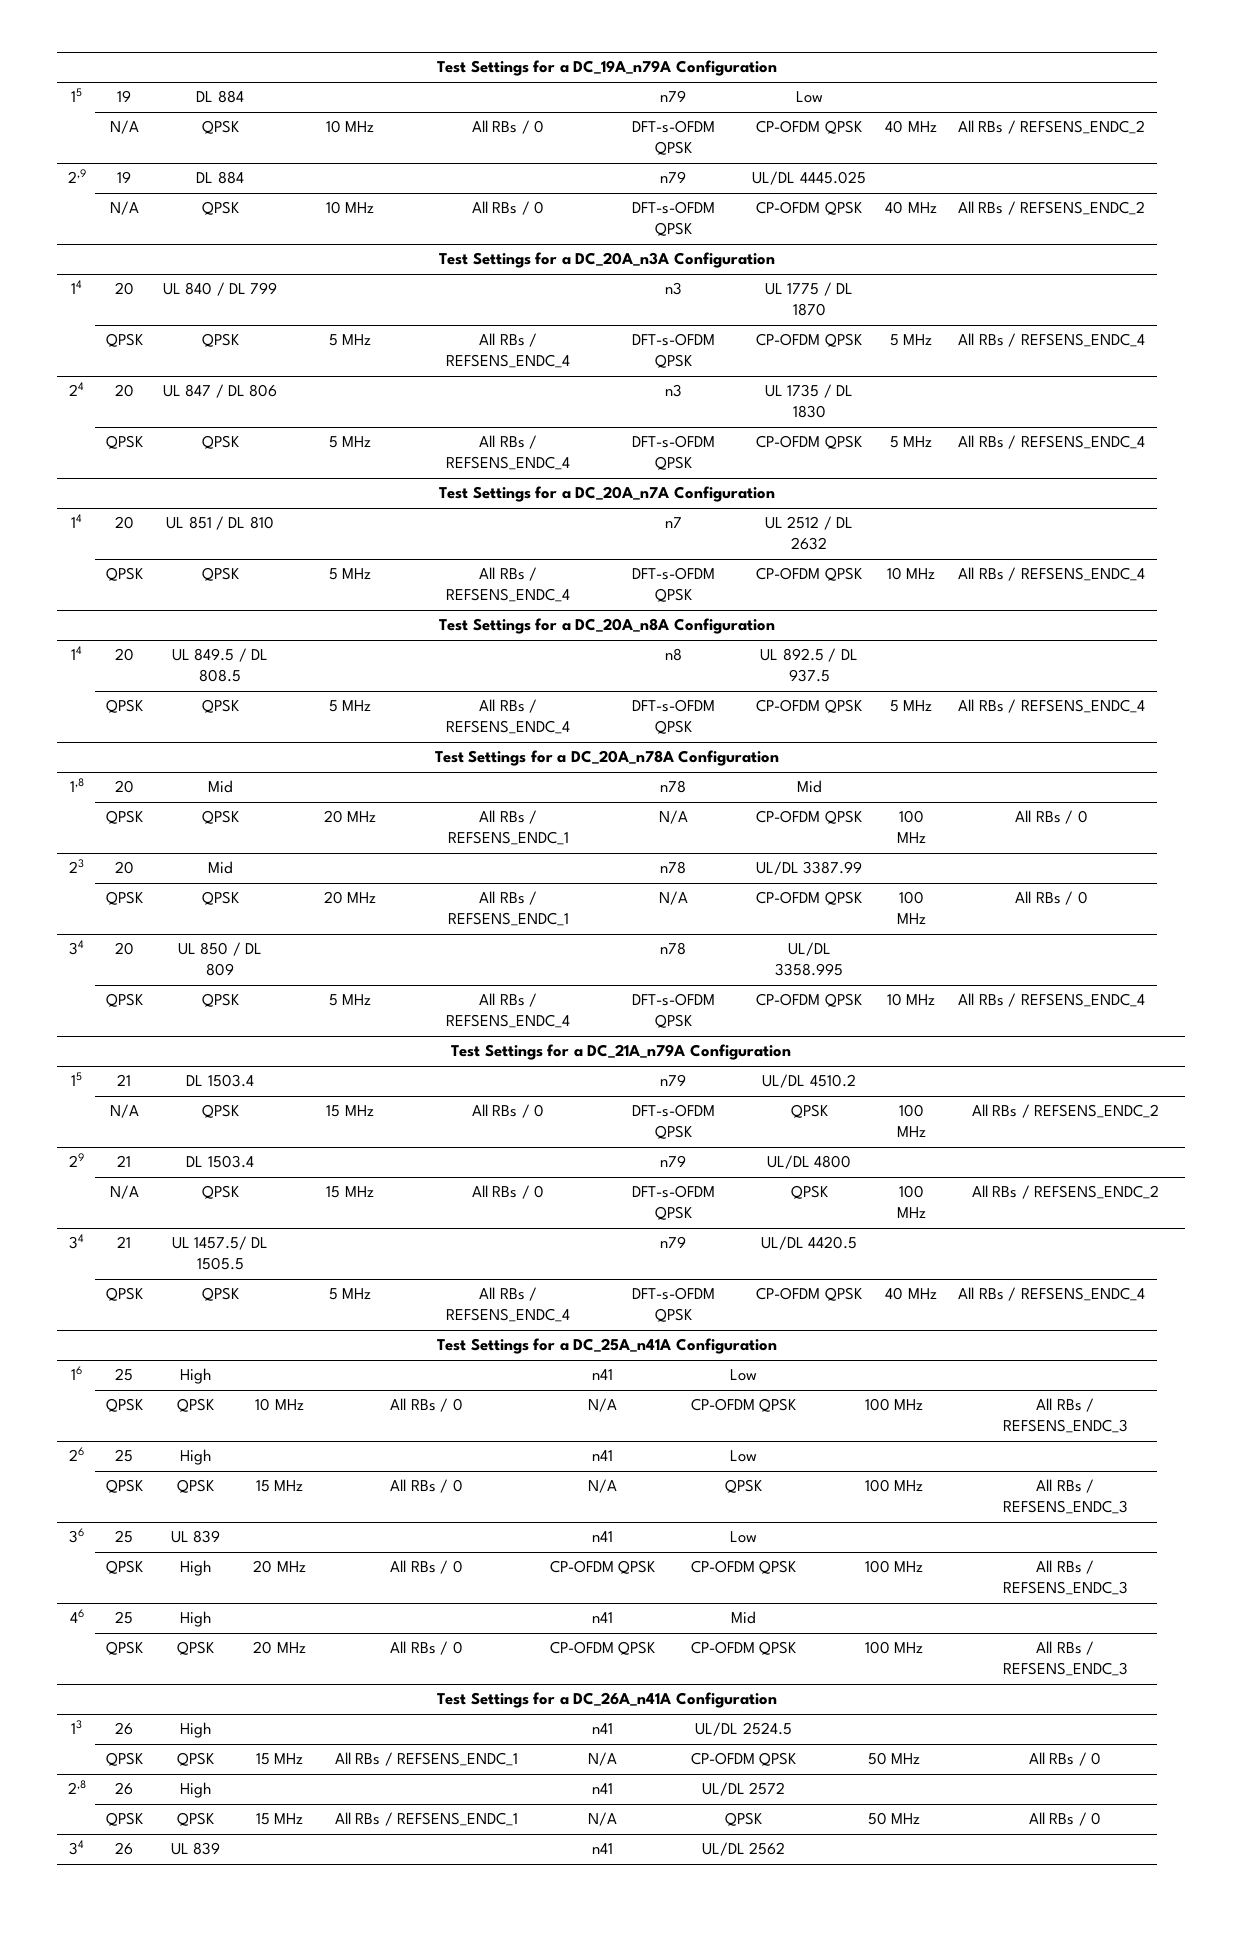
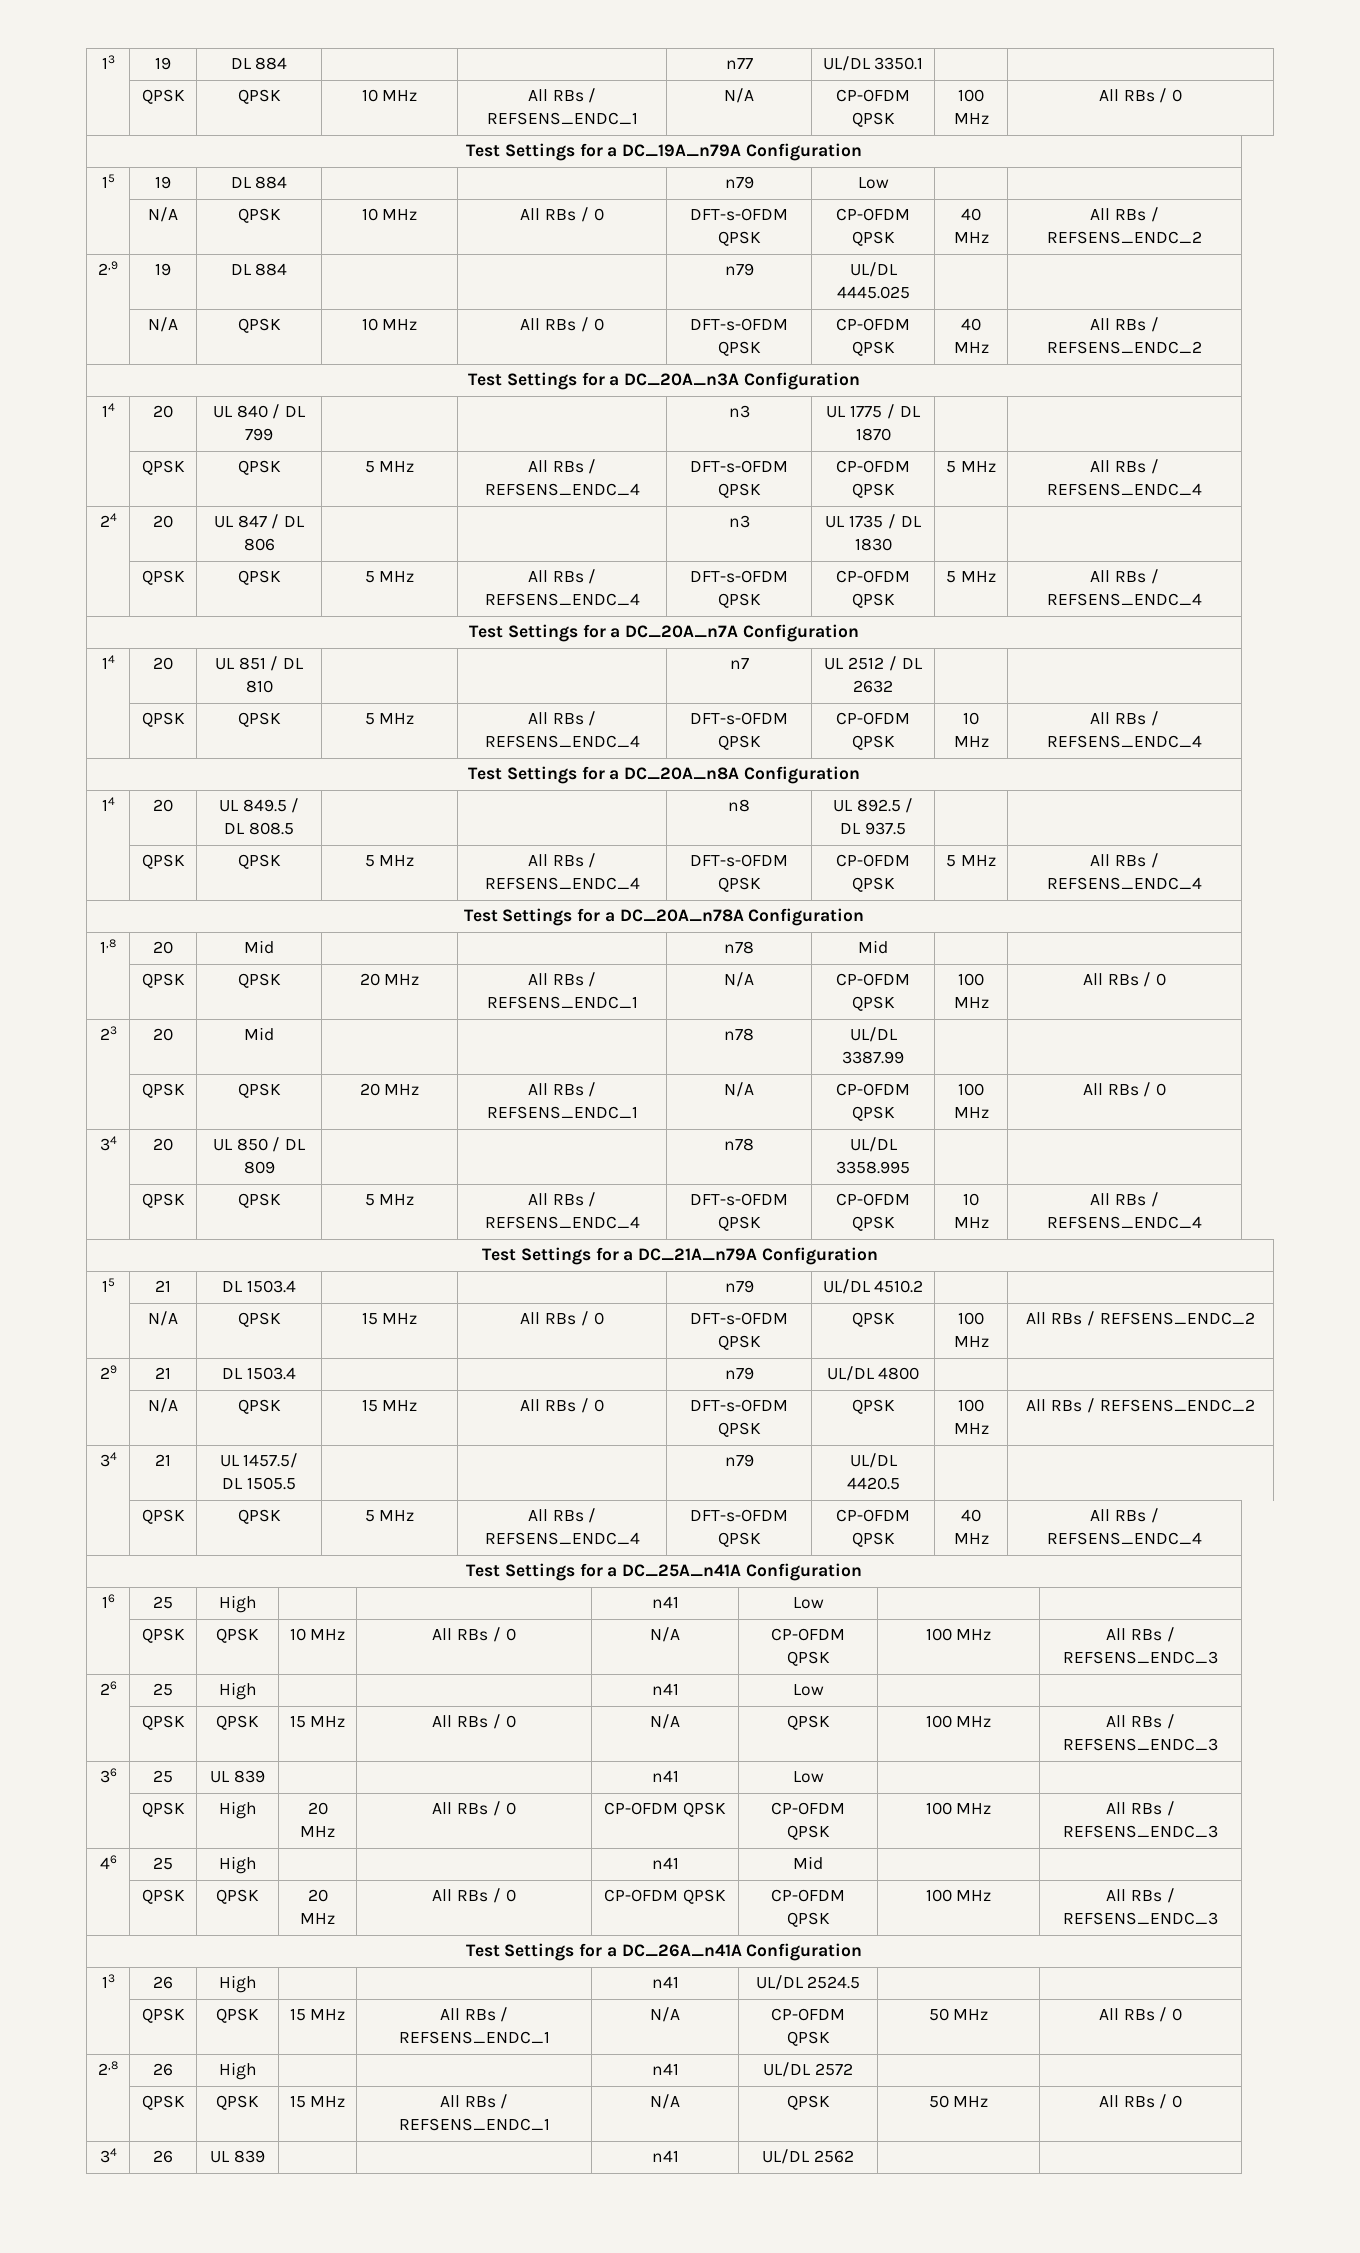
(437, 67) none -> [101,55,115,69] [155,57,171,70] [230,57,288,70] [725,58,753,69] [822,56,924,71] [141,89,185,104] [237,89,281,104] [361,89,418,102] [527,88,597,103] [486,112,638,125] [724,88,754,103] [836,89,910,102] [851,112,895,127] [958,89,984,102] [953,113,989,124] [1098,88,1183,103] 13 | 19 | DL 884 | | | n77 | UL/DL 3350.1 | | // | QPSK | QPSK | 10 MHz | All RBs / REFSENS_ENDC_1 | N/A | CP-OFDM QPSK | 100 MHz | All RBs / 0 //

